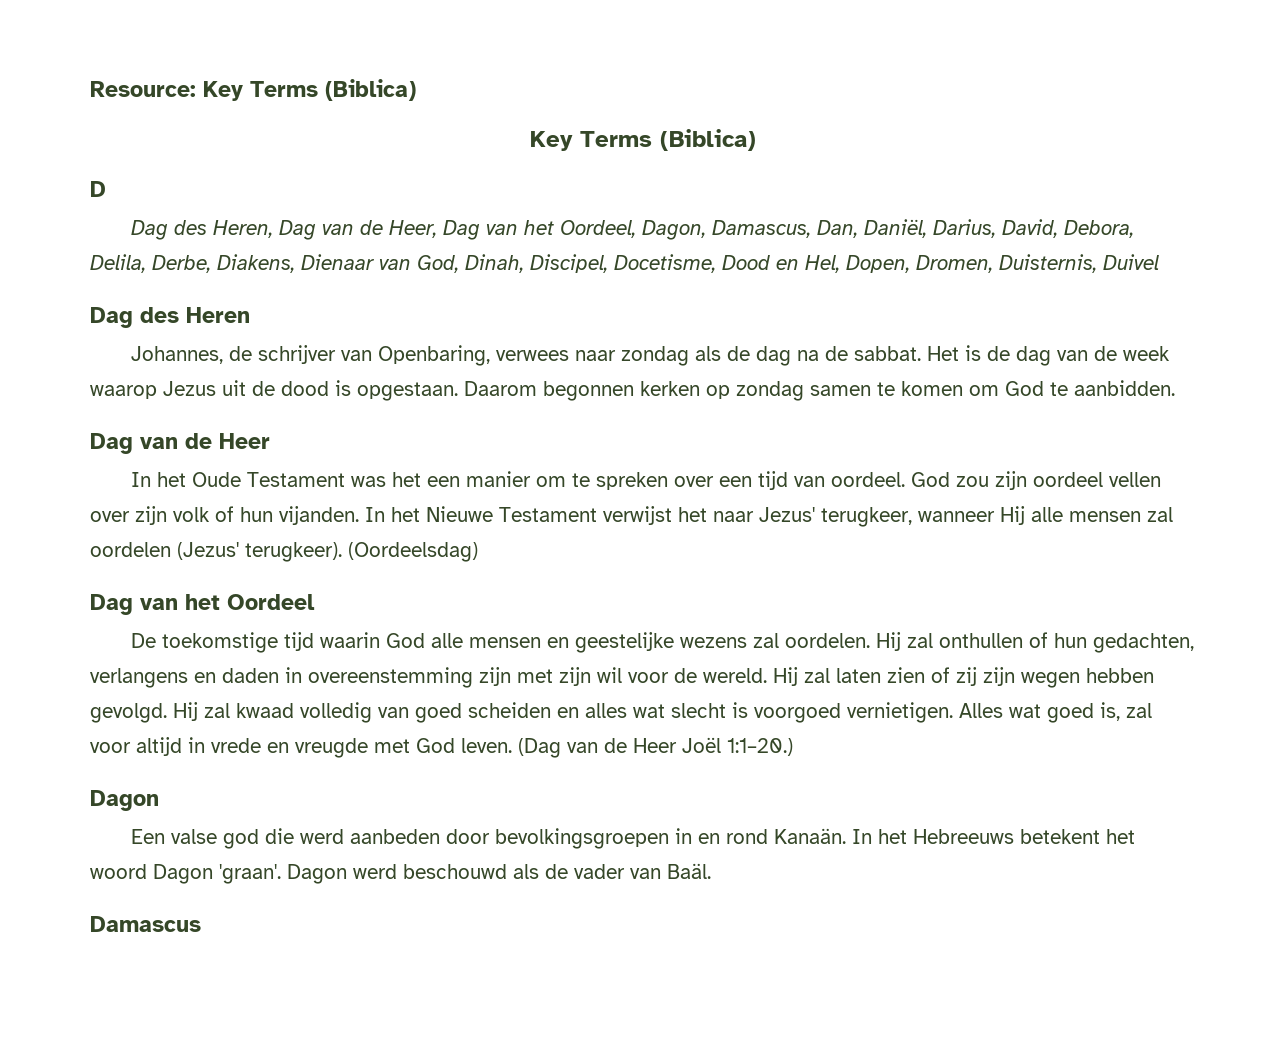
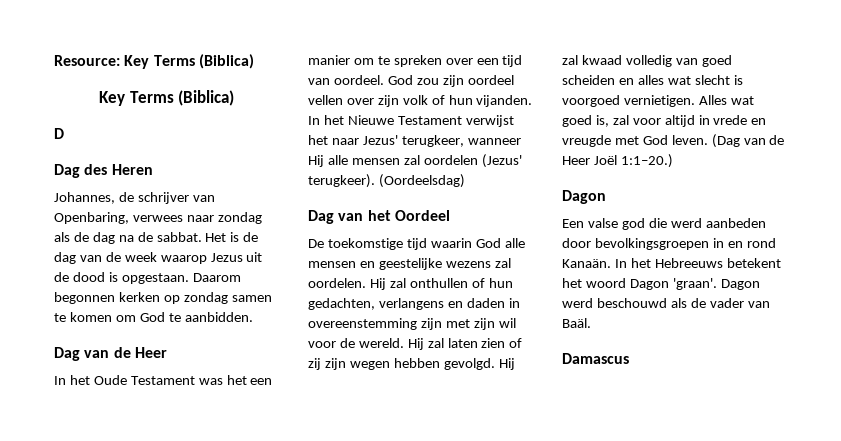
[131,219,1135,240] [90,254,1159,273] // Dag des Heren, Dag van de Heer, Dag van het Oordeel, Dagon, Damascus, Dan, Daniël, Darius, David, Debora, Delila, Derbe, Diakens, Dienaar van God, Dinah, Discipel, Docetisme, Dood en Hel, Dopen, Dromen, Duisternis, Duivel -> (64, 133) none

